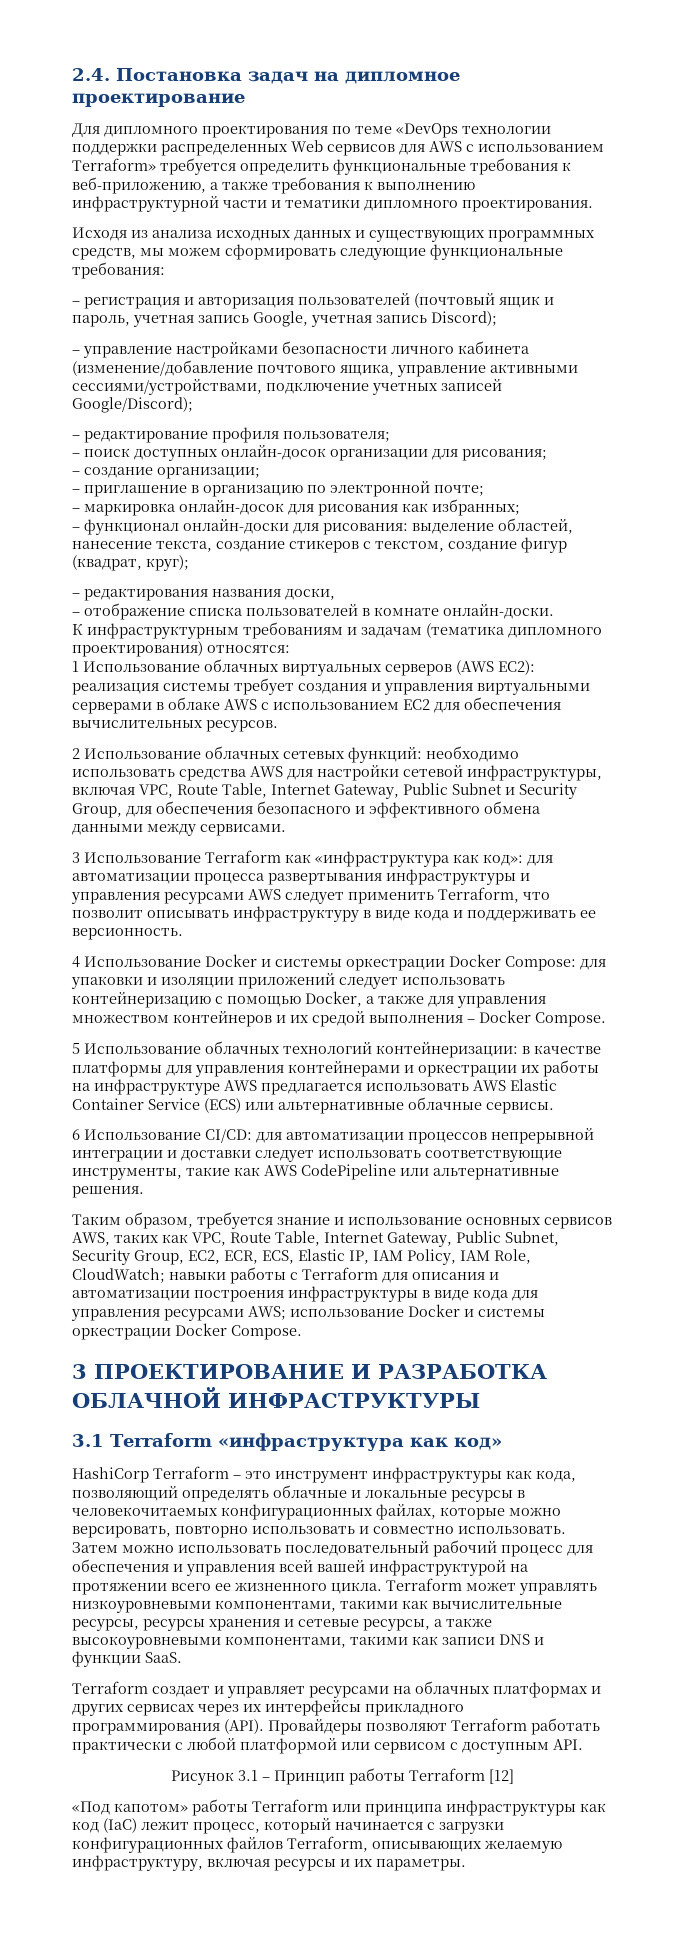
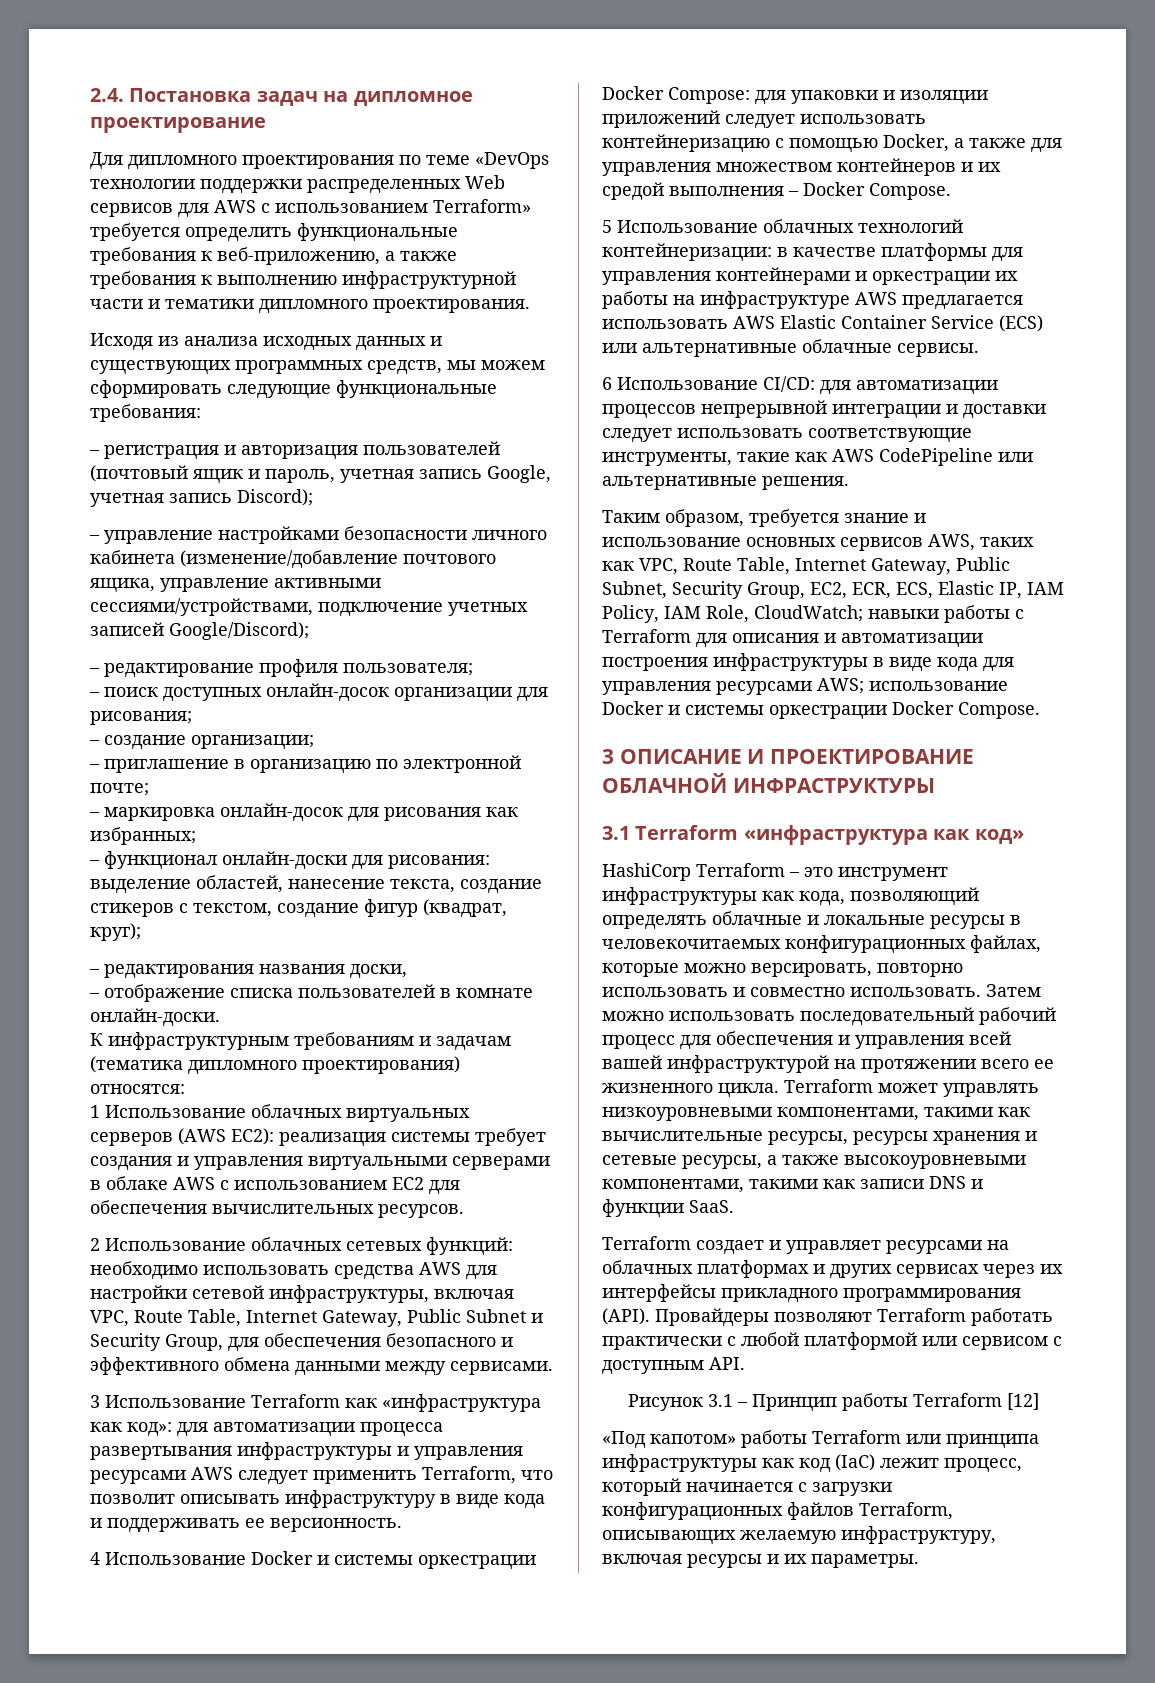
[94,1364,547,1379] ПРОЕКТИРОВАНИЕ И РАЗРАБОТКА -> [619,749,975,764] ОПИСАНИЕ И ПРОЕКТИРОВАНИЕ

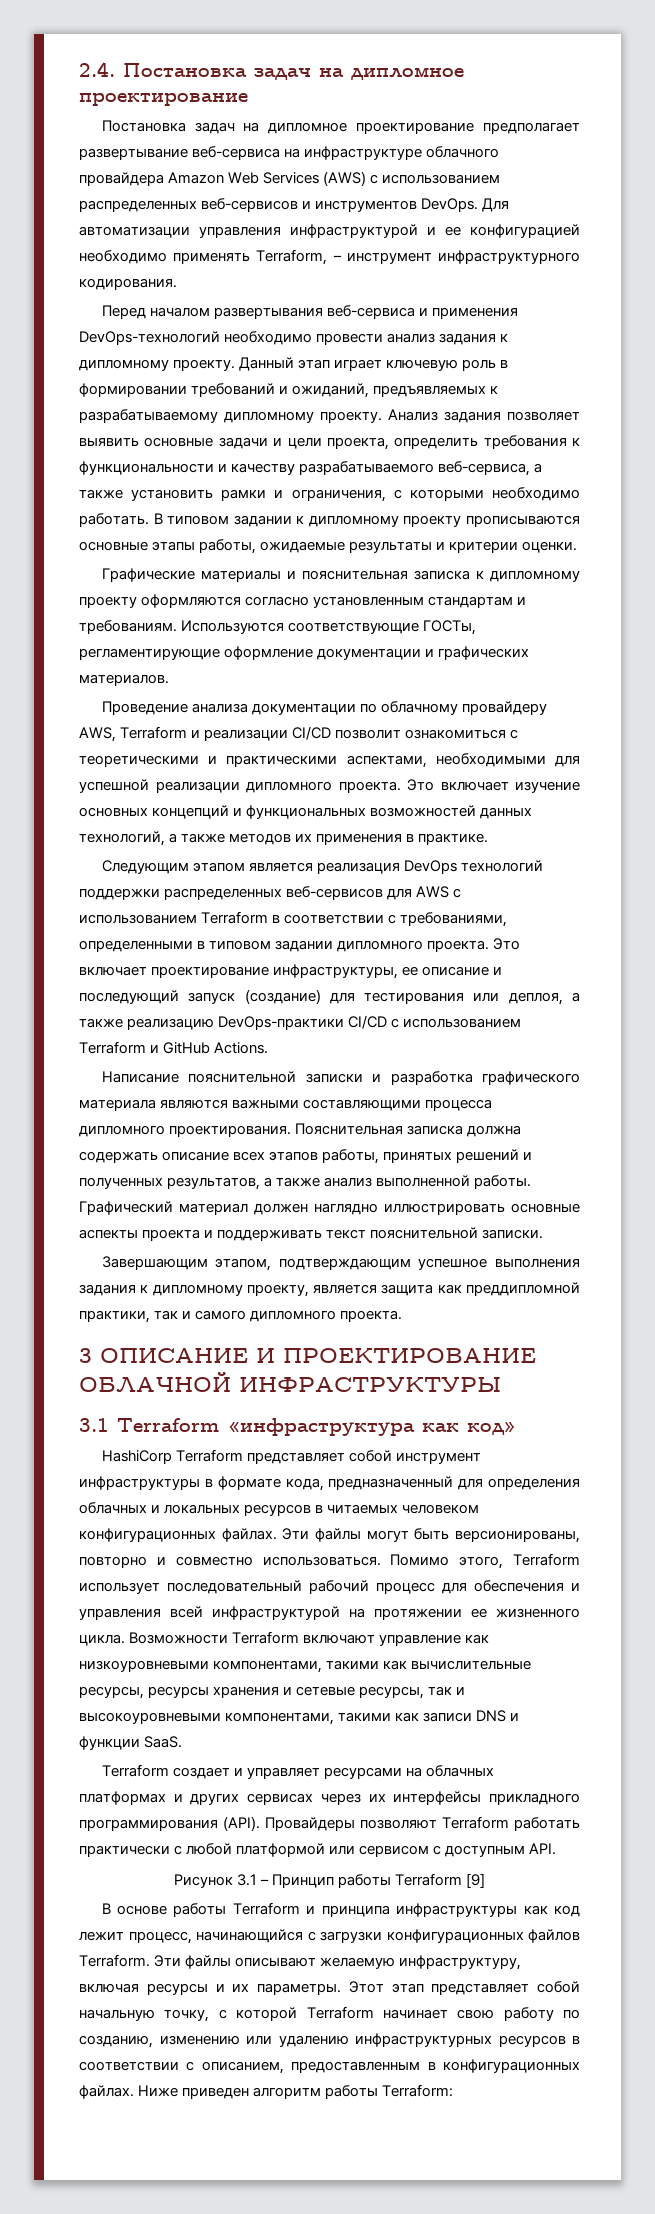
[90,152,549,170] [90,175,505,194] [90,199,531,218] [90,223,458,242] [90,247,457,265] [90,271,516,289] [90,299,530,314] [90,333,442,351] [90,360,545,375] [90,380,497,399] [90,404,201,422] [89,441,500,460] [90,465,551,484] [90,489,313,507] [89,526,547,544] [90,550,496,569] [90,578,381,593] [90,598,528,617] [90,622,309,640] [89,659,473,678] [89,683,548,702] [90,711,192,725] [89,735,314,750] [89,755,521,774] [90,783,149,796] [89,803,518,822] [90,827,196,845] [89,851,490,870] [90,875,542,894] [90,899,507,918] [90,923,141,941] [89,964,407,979] [89,984,533,1002] [90,1008,220,1027] [90,1032,511,1051] [90,1056,460,1075] [90,1084,185,1094] [90,1104,470,1122] [90,1128,546,1147] [90,1156,550,1171] [90,1176,460,1195] [90,1200,464,1218] [90,1237,513,1256] [90,1261,497,1280] [90,1285,514,1303] [90,1309,543,1327] [90,1333,513,1352] [90,1357,553,1376] [90,1394,541,1412] [90,1422,443,1437] [90,1442,523,1460] [90,1466,553,1485] [90,1490,545,1509] [90,1518,402,1533] [90,1551,536,1570] [602,86,988,105] [602,110,926,129] [602,134,1062,153] [602,158,1001,176] [602,182,951,201] [602,219,963,233] [602,243,1023,262] [602,267,1018,286] [602,291,1023,310] [602,315,1043,332] [602,339,979,357] [602,376,998,395] [602,400,1046,419] [602,428,972,443] [602,448,1033,466] [602,476,849,490] [602,509,926,527] [602,534,1034,551] [602,557,1010,575] [602,581,1064,599] [602,605,1024,623] [602,629,983,648] [602,653,1014,672] [602,678,1008,695] [602,701,1040,720] Для дипломного проектирования по теме «DevOps технологии поддержки распределенных Web сервисов для AWS с использованием Terraform» требуется определить функциональные требования к веб-приложению, а также требования к выполнению инфраструктурной части и тематики дипломного проектирования. // Исходя из анализа исходных данных и существующих программных средств, мы можем сформировать следующие функциональные требования: // – регистрация и авторизация пользователей (почтовый ящик и пароль, учетная запись Google, учетная запись Discord); // – управление настройками безопасности личного кабинета (изменение/добавление почтового ящика, управление активными сессиями/устройствами, подключение учетных записей Google/Discord); // – редактирование профиля пользователя; // – поиск доступных онлайн-досок организации для рисования; // – создание организации; // – приглашение в организацию по электронной почте; // – маркировка онлайн-досок для рисования как избранных; // – функционал онлайн-доски для рисования: выделение областей, нанесение текста, создание стикеров с текстом, создание фигур (квадрат, круг); // – редактирования названия доски, // – отображение списка пользователей в комнате онлайн-доски. // К инфраструктурным требованиям и задачам (тематика дипломного проектирования) относятся: // 1 Использование облачных виртуальных серверов (AWS EC2): реализация системы требует создания и управления виртуальными серверами в облаке AWS с использованием EC2 для обеспечения вычислительных ресурсов. // 2 Использование облачных сетевых функций: необходимо использовать средства AWS для настройки сетевой инфраструктуры, включая VPC, Route Table, Internet Gateway, Public Subnet и Security Group, для обеспечения безопасного и эффективного обмена данными между сервисами. // 3 Использование Terraform как «инфраструктура как код»: для автоматизации процесса развертывания инфраструктуры и управления ресурсами AWS следует применить Terraform, что позволит описывать инфраструктуру в виде кода и поддерживать ее версионность. // 4 Использование Docker и системы оркестрации Docker Compose: для упаковки и изоляции приложений следует использовать контейнеризацию с помощью Docker, а также для управления множеством контейнеров и их средой выполнения – Docker Compose. // 5 Использование облачных технологий контейнеризации: в качестве платформы для управления контейнерами и оркестрации их работы на инфраструктуре AWS предлагается использовать AWS Elastic Container Service (ECS) или альтернативные облачные сервисы. // 6 Использование CI/CD: для автоматизации процессов непрерывной интеграции и доставки следует использовать соответствующие инструменты, такие как AWS CodePipeline или альтернативные решения. // Таким образом, требуется знание и использование основных сервисов AWS, таких как VPC, Route Table, Internet Gateway, Public Subnet, Security Group, EC2, ECR, ECS, Elastic IP, IAM Policy, IAM Role, CloudWatch; навыки работы с Terraform для описания и автоматизации построения инфраструктуры в виде кода для управления ресурсами AWS; использование Docker и системы оркестрации Docker Compose. -> [101,120,580,134] [79,146,500,160] [79,171,501,186] [79,198,510,212] [79,224,580,238] [79,249,580,265] [79,278,177,290] [101,305,518,319] [79,331,509,345] [79,357,509,371] [79,383,499,398] [79,409,580,423] [79,435,580,450] [79,461,543,476] [79,487,580,502] [79,513,580,527] [79,539,578,554] [101,568,580,582] [79,594,527,608] [79,620,477,635] [79,646,530,660] [79,674,169,686] [101,701,547,715] [79,726,519,742] [79,753,580,768] [79,779,580,793] [79,805,533,819] [79,831,489,846] [101,860,543,874] [79,886,462,900] [79,911,508,927] [79,938,521,952] [79,964,503,979] [79,989,580,1005] [79,1015,522,1030] [79,1041,269,1054] [101,1071,580,1085] [79,1099,493,1111] [79,1123,522,1137] [79,1149,533,1164] [79,1175,532,1190] [79,1201,580,1215] [79,1227,544,1241] [101,1256,580,1271] [79,1282,580,1297] [79,1310,403,1323] Постановка задач на дипломное проектирование предполагает развертывание веб-сервиса на инфраструктуре облачного провайдера Amazon Web Services (AWS) с использованием распределенных веб-сервисов и инструментов DevOps. Для автоматизации управления инфраструктурой и ее конфигурацией необходимо применять Terraform, – инструмент инфраструктурного кодирования. // Перед началом развертывания веб-сервиса и применения DevOps-технологий необходимо провести анализ задания к дипломному проекту. Данный этап играет ключевую роль в формировании требований и ожиданий, предъявляемых к разрабатываемому дипломному проекту. Анализ задания позволяет выявить основные задачи и цели проекта, определить требования к функциональности и качеству разрабатываемого веб-сервиса, а также установить рамки и ограничения, с которыми необходимо работать. В типовом задании к дипломному проекту прописываются основные этапы работы, ожидаемые результаты и критерии оценки. // Графические материалы и пояснительная записка к дипломному проекту оформляются согласно установленным стандартам и требованиям. Используются соответствующие ГОСТы, регламентирующие оформление документации и графических материалов. // Проведение анализа документации по облачному провайдеру AWS, Terraform и реализации CI/CD позволит ознакомиться с теоретическими и практическими аспектами, необходимыми для успешной реализации дипломного проекта. Это включает изучение основных концепций и функциональных возможностей данных технологий, а также методов их применения в практике. // Следующим этапом является реализация DevOps технологий поддержки распределенных веб-сервисов для AWS с использованием Terraform в соответствии с требованиями, определенными в типовом задании дипломного проекта. Это включает проектирование инфраструктуры, ее описание и последующий запуск (создание) для тестирования или деплоя, а также реализацию DevOps-практики CI/CD с использованием Terraform и GitHub Actions. // Написание пояснительной записки и разработка графического материала являются важными составляющими процесса дипломного проектирования. Пояснительная записка должна содержать описание всех этапов работы, принятых решений и полученных результатов, а также анализ выполненной работы. Графический материал должен наглядно иллюстрировать основные аспекты проекта и поддерживать текст пояснительной записки. // Завершающим этапом, подтверждающим успешное выполнения задания к дипломному проекту, является защита как преддипломной практики, так и самого дипломного проекта.
[789,867,948,881] [602,887,979,906] [602,911,1021,930] [602,935,1041,954] [602,963,963,977] [602,984,1041,997] [602,1011,795,1021] – это инструмент инфраструктуры как кода, позволяющий определять облачные и локальные ресурсы в человекочитаемых конфигурационных файлах, которые можно версировать, повторно использовать и совместно использовать. Затем можно использовать -> [246,1450,481,1464] [79,1476,580,1491] [79,1502,480,1516] [79,1528,580,1543] [79,1553,580,1569] [79,1582,160,1594] представляет собой инструмент инфраструктуры в формате кода, предназначенный для определения облачных и локальных ресурсов в читаемых человеком конфигурационных файлах. Эти файлы могут быть версионированы, повторно и совместно использоваться. Помимо этого, Terraform использует
[602,1055,662,1069] вашей -> (203, 1612) none
[981,1059,1029,1069] всего -> (462, 1614) none
[784,1079,1039,1097] Terraform может управлять -> [129,1631,490,1646] Возможности Terraform включают управление как
[767,1155,839,1165] а также -> [428,1686,466,1696] так и
[1007,1393,1039,1410] [602,1430,941,1449] [12] // «Под капотом» работы Terraform или -> [466,1873,486,1888] [101,1902,316,1917] [9] // В основе работы Terraform и
[835,1454,875,1471] (IaC) -> (580, 1911) none
[602,1478,793,1496] который начинается -> [196,1929,303,1943] начинающийся
[859,1502,953,1520] [602,1530,736,1545] Terraform, описывающих -> [79,1954,317,1969] Terraform. Эти файлы описывают
(919, 1561) none -> [348,1981,580,1995] [79,2006,580,2022] [79,2033,580,2048] [79,2059,580,2074] [79,2084,454,2099] Этот этап представляет собой начальную точку, с которой Terraform начинает свою работу по созданию, изменению или удалению инфраструктурных ресурсов в соответствии с описанием, предоставленным в конфигурационных файлах. Ниже приведен алгоритм работы Terraform:

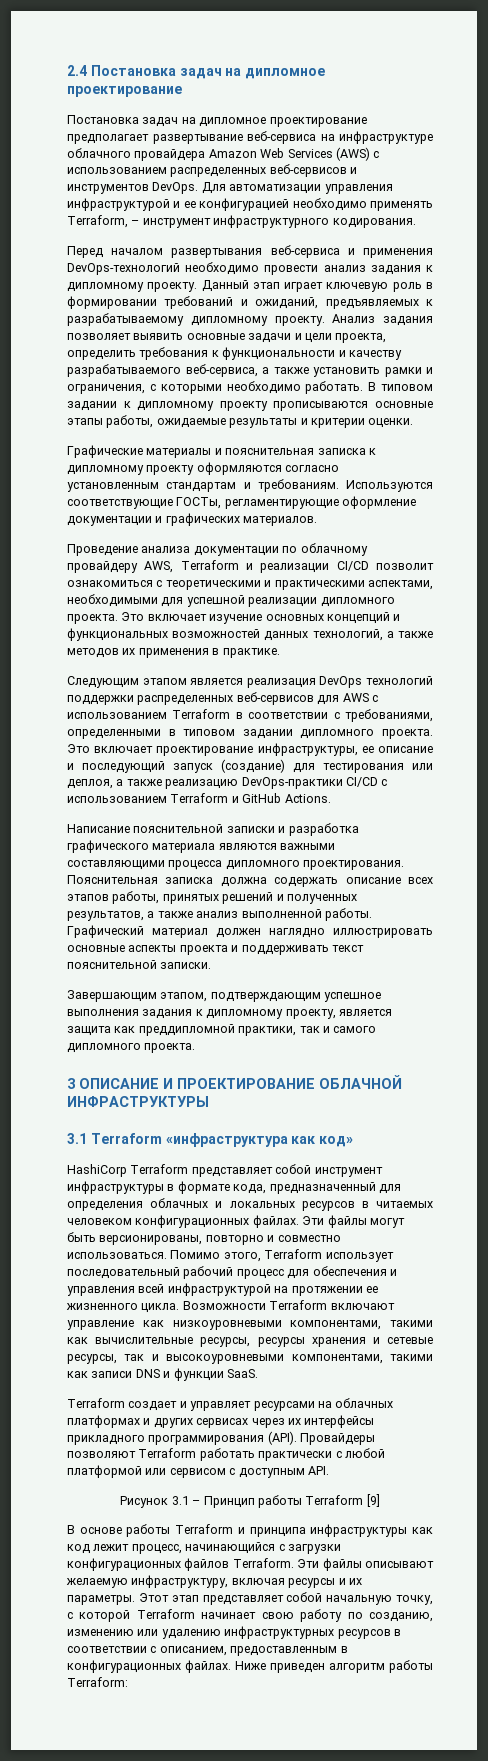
[79,62,115,77] 2.4. -> [67,65,87,76] 2.4

